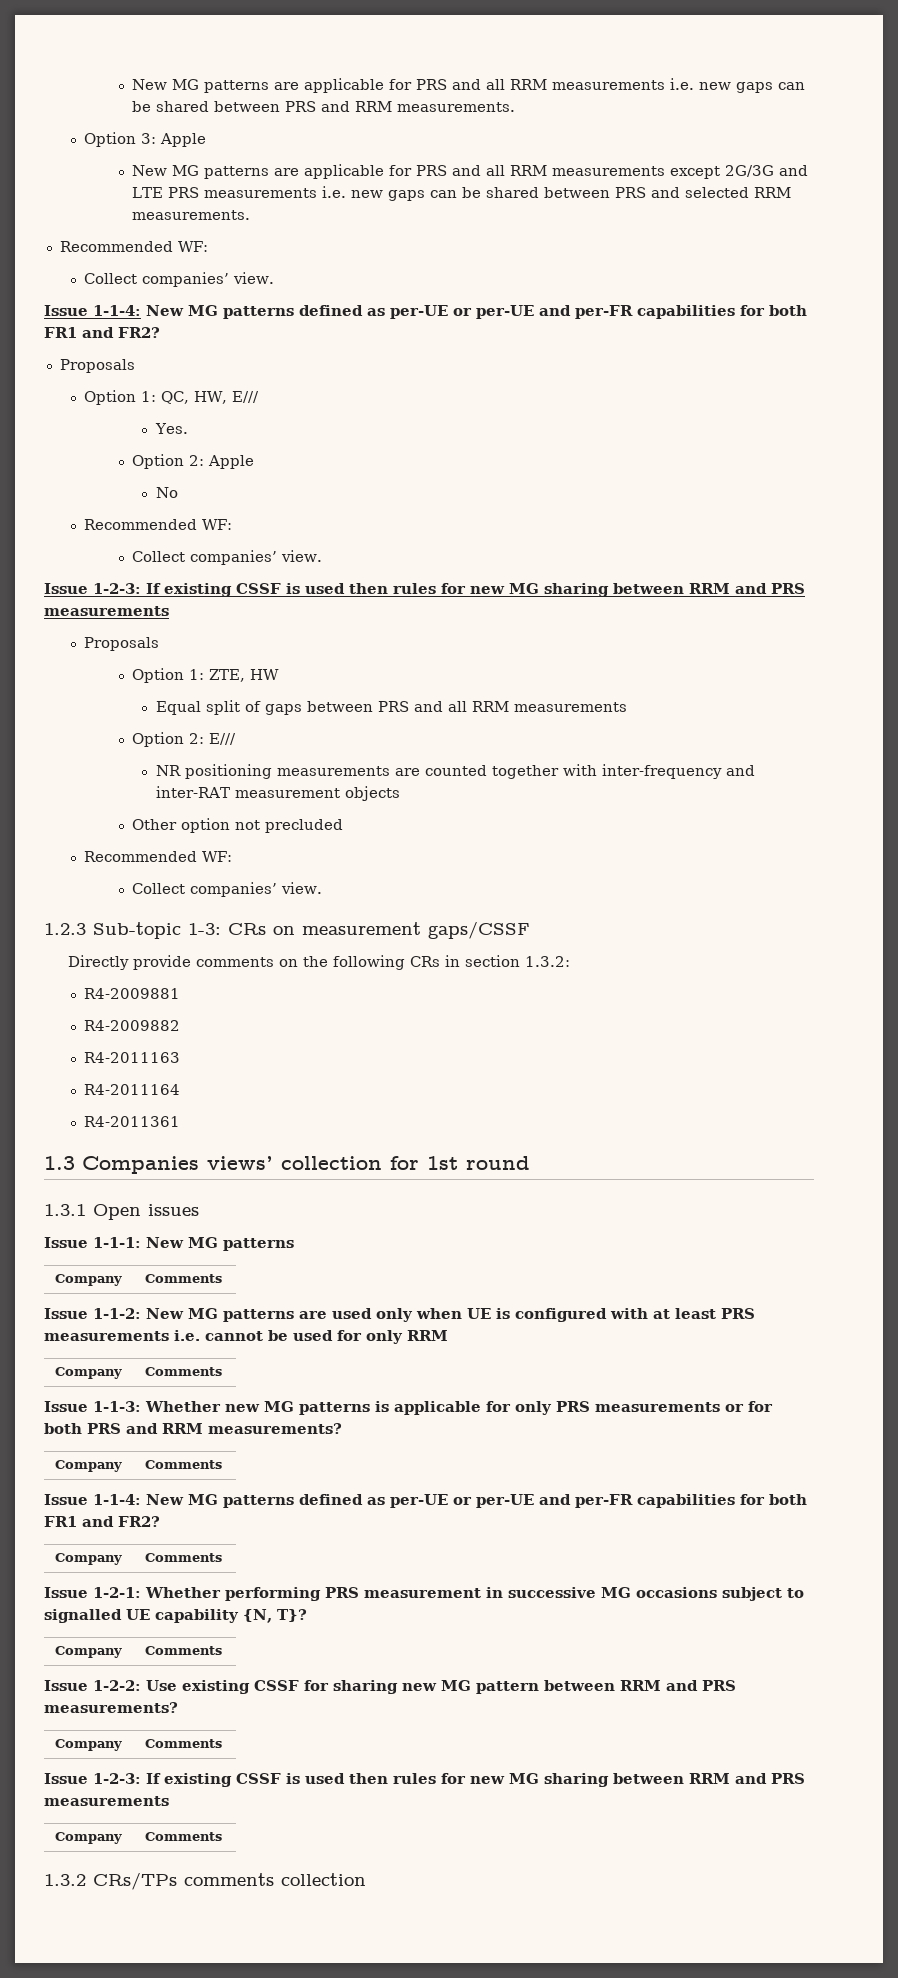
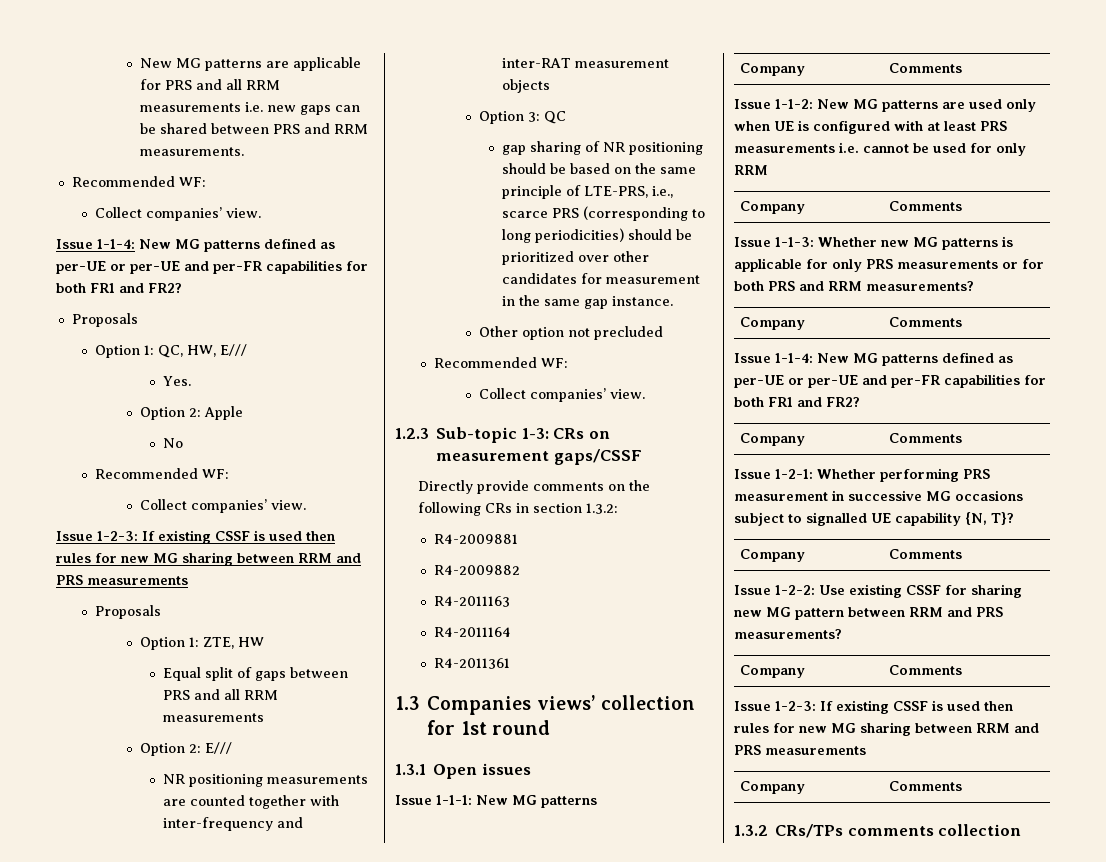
[83,132,206,147] [131,164,808,179] [131,186,791,201] [131,210,250,220] // Option 3: Apple // New MG patterns are applicable for PRS and all RRM measurements except 2G/3G and LTE PRS measurements i.e. new gaps can be shared between PRS and selected RRM measurements. -> (245, 151) none
(400, 793) none -> [479,111,567,124] [502,141,704,155] [502,163,697,174] [502,185,674,199] [502,206,706,221] [502,228,693,243] [502,251,650,265] [502,273,701,284] [502,295,674,309] // Option 3: QC // gap sharing of NR positioning should be based on the same principle of LTE-PRS, i.e., scarce PRS (corresponding to long periodicities) should be prioritized over other candidates for measurement in the same gap instance.

